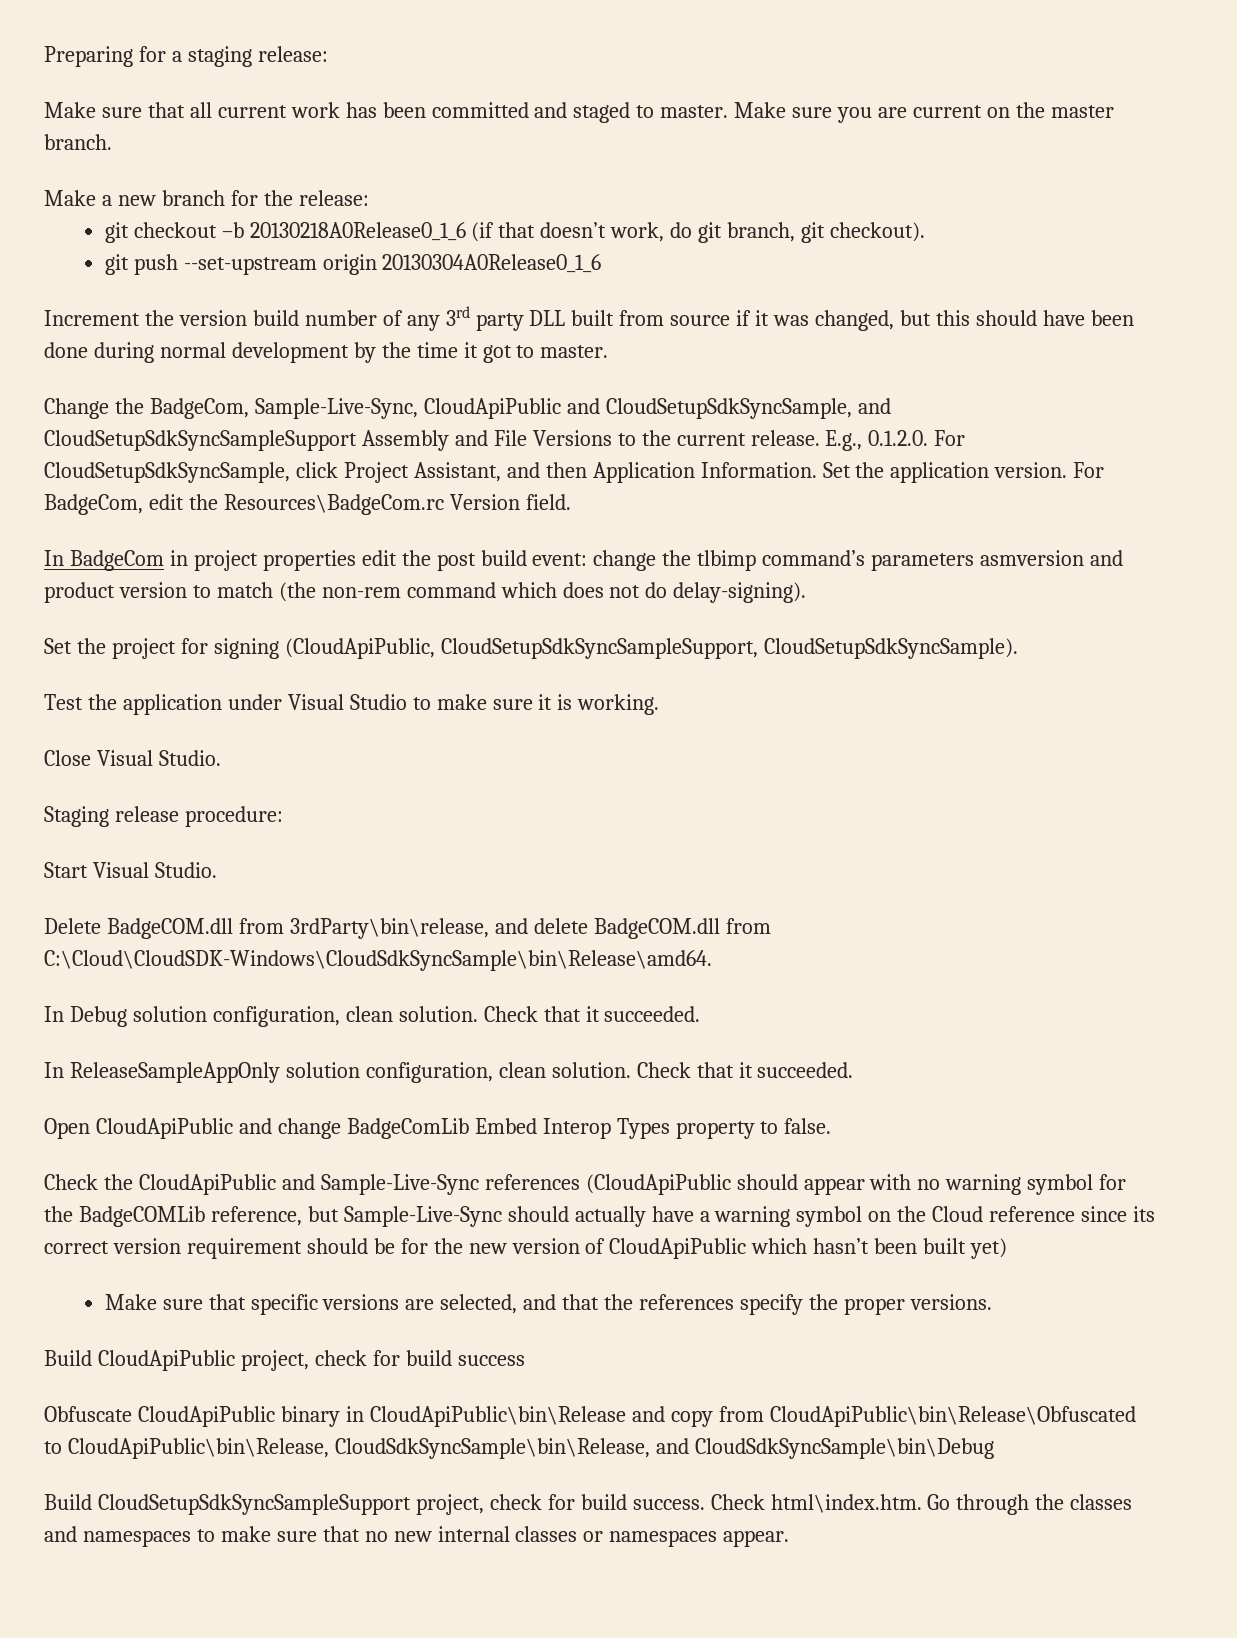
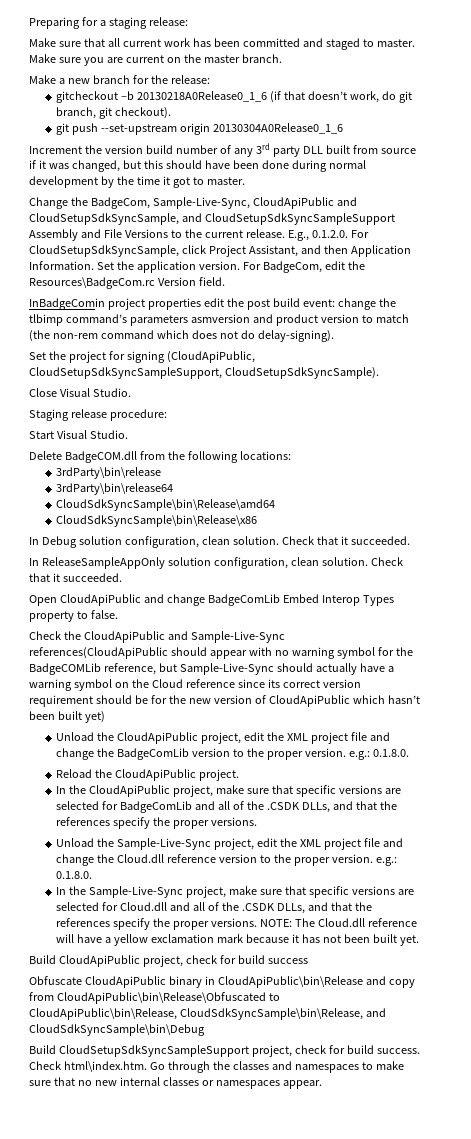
[104,222,217,243] git checkout -> [56,91,119,103] gitcheckout
[44,550,188,571] In BadgeCom in -> [29,298,105,310] InBadgeComin
[44,694,660,715] // Test the application under Visual Studio to make sure it is working. -> (379, 373) none
[289,918,771,939] [44,950,712,971] 3rdParty\bin\release, and delete BadgeCOM.dll from C:\Cloud\CloudSDK-Windows\CloudSdkSyncSample\bin\Release\amd64. -> [167,451,291,463] [56,467,162,479] [56,483,174,495] [56,499,276,511] [56,515,258,527] the following locations: // 3rdParty\bin\release // 3rdParty\bin\release64 // CloudSdkSyncSample\bin\Release\amd64 // CloudSdkSyncSample\bin\Release\x86
[484,1174,731,1195] references (CloudApiPublic -> [29,647,168,659] references(CloudApiPublic
[104,1294,992,1315] Make sure that specific versions are selected, and that the references specify the proper versions. -> [56,732,390,744] [56,748,409,760] [56,769,239,781] [56,785,401,797] [56,801,397,813] [56,817,257,829] [56,838,403,850] [56,854,397,866] [56,871,93,879] [56,886,414,898] [56,902,372,914] [56,918,417,930] [56,934,419,946] Unload the CloudApiPublic project, edit the XML project file and change the BadgeComLib version to the proper version. e.g.: 0.1.8.0. // Reload the CloudApiPublic project. // In the CloudApiPublic project, make sure that specific versions are selected for BadgeComLib and all of the .CSDK DLLs, and that the references specify the proper versions. // Unload the Sample-Live-Sync project, edit the XML project file and change the Cloud.dll reference version to the proper version. e.g.: 0.1.8.0. // In the Sample-Live-Sync project, make sure that specific versions are selected for Cloud.dll and all of the .CSDK DLLs, and that the references specify the proper versions. NOTE: The Cloud.dll reference will have a yellow exclamation mark because it has not been built yet.

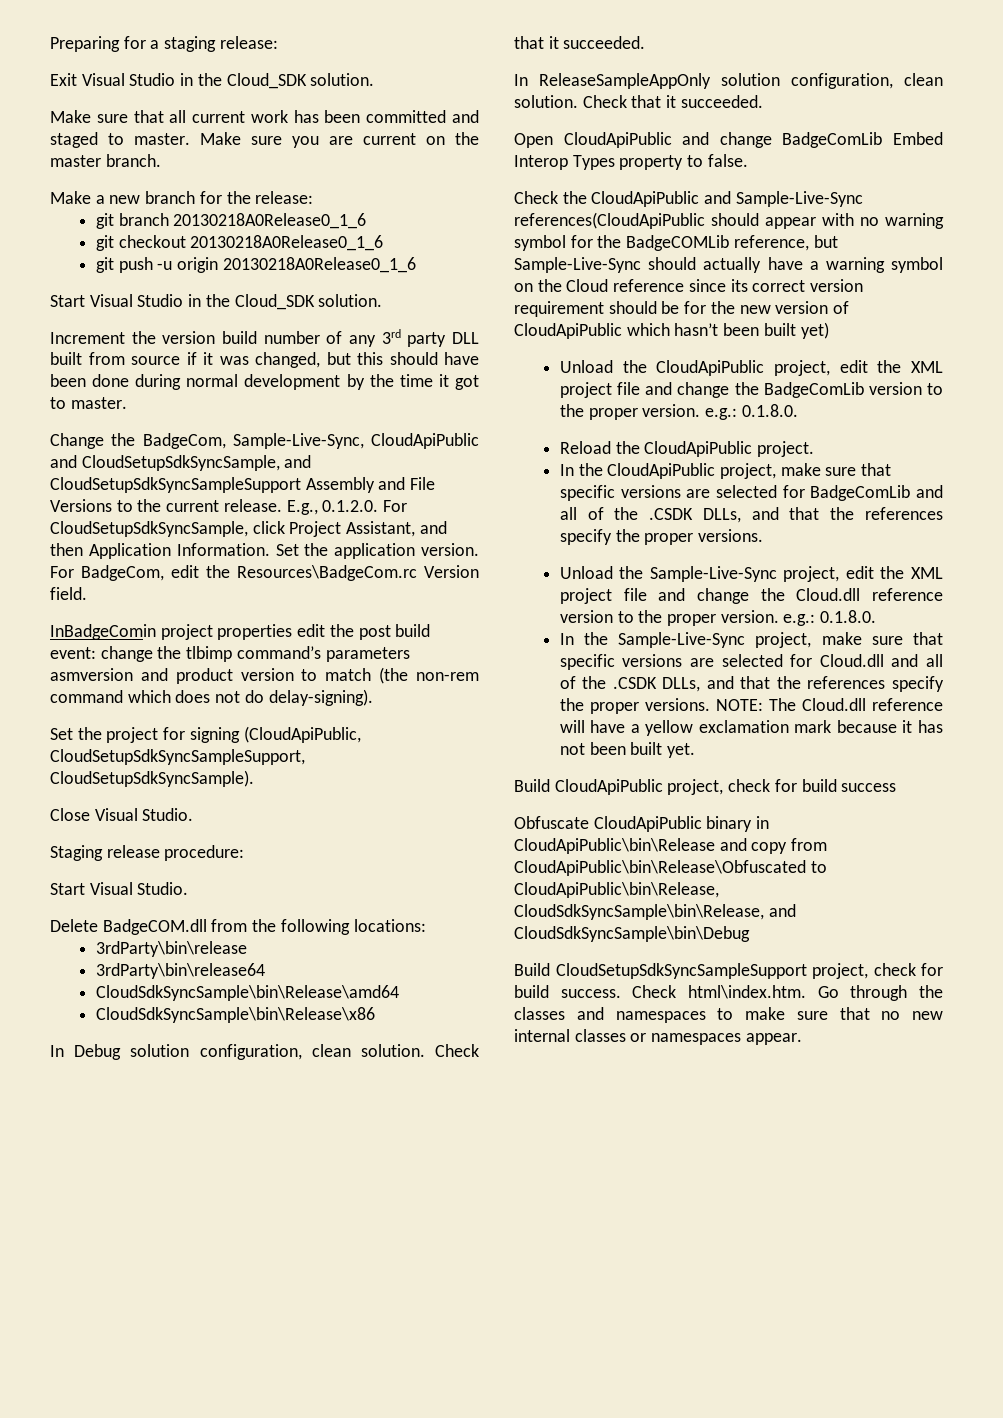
(188, 21) none -> [50,73,375,89] // Exit Visual Studio in the Cloud_SDK solution.
[56,91,412,103] [56,107,171,119] [56,123,343,135] gitcheckout –b 20130218A0Release0_1_6 (if that doesn’t work, do git branch, git checkout). // git push --set-upstream origin 20130304A0Release0_1_6 -> [95,213,367,229] [95,235,384,251] [95,257,416,273] [50,294,383,310] git branch 20130218A0Release0_1_6 // git checkout 20130218A0Release0_1_6 // git push -u origin 20130218A0Release0_1_6 // Start Visual Studio in the Cloud_SDK solution.

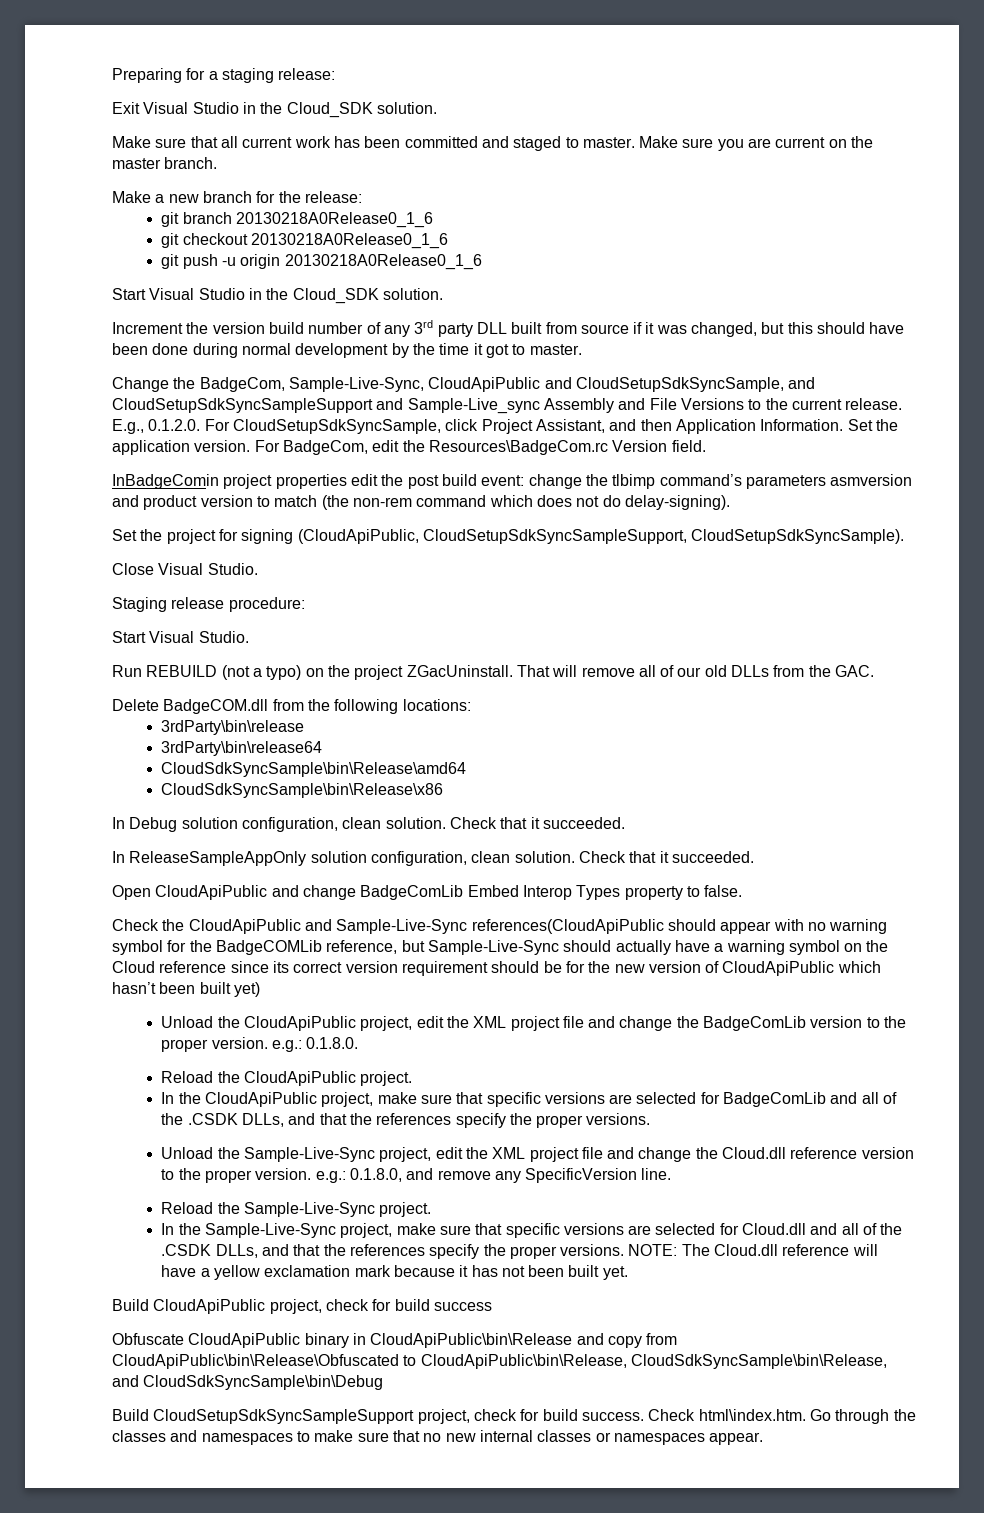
(301, 485) none -> [376,398,540,414] and Sample-Live_sync
(189, 888) none -> [112,665,875,680] // Run REBUILD (not a typo) on the project ZGacUninstall. That will remove all of our old DLLs from the GAC.
[820,610,877,623] 0.1.8.0. -> [349,1168,672,1183] [161,1202,432,1217] 0.1.8.0, and remove any SpecificVersion line. // Reload the Sample-Live-Sync project.

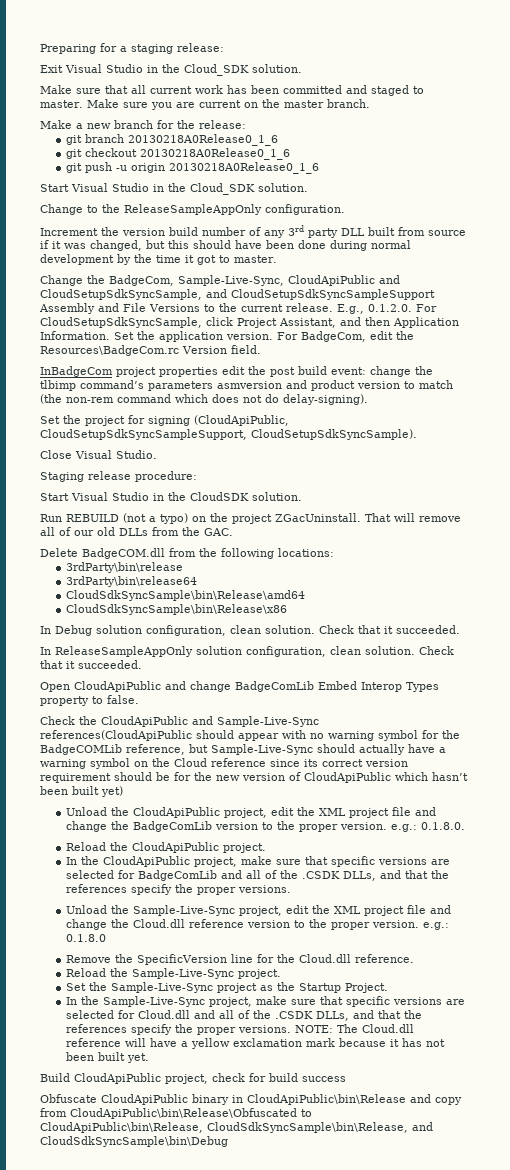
(443, 294) none -> [40,204,345,215] // Change to the ReleaseSampleAppOnly configuration.
[376,398,540,414] and Sample-Live_sync -> (435, 294) none
[112,474,219,489] InBadgeComin -> [40,366,113,377] InBadgeCom
[198,631,249,643] Studio. -> [112,492,302,501] Studio in the CloudSDK solution.
[349,1168,672,1183] [161,1202,432,1217] 0.1.8.0, and remove any SpecificVersion line. // Reload the Sample-Live-Sync project. -> [65,934,106,942] [65,954,414,965] [65,968,281,979] [65,982,388,993] 0.1.8.0 // Remove the SpecificVersion line for the Cloud.dll reference. // Reload the Sample-Live-Sync project. // Set the Sample-Live-Sync project as the Startup Project.
[112,1409,916,1424] [112,1430,764,1445] // Build CloudSetupSdkSyncSampleSupport project, check for build success. Check html\index.htm. Go through the classes and namespaces to make sure that no new internal classes or namespaces appear. -> (228, 1141) none

